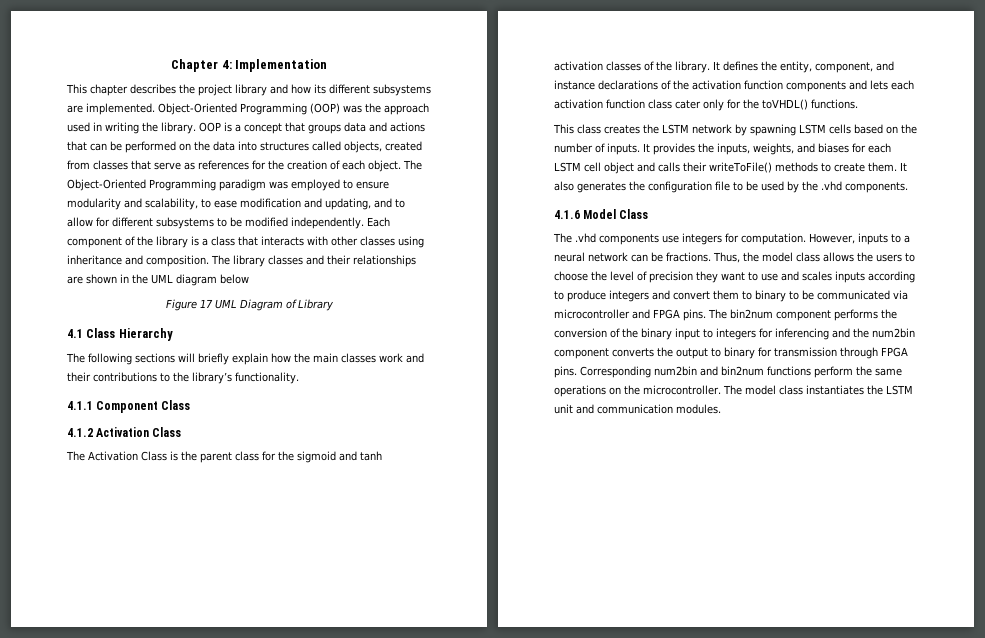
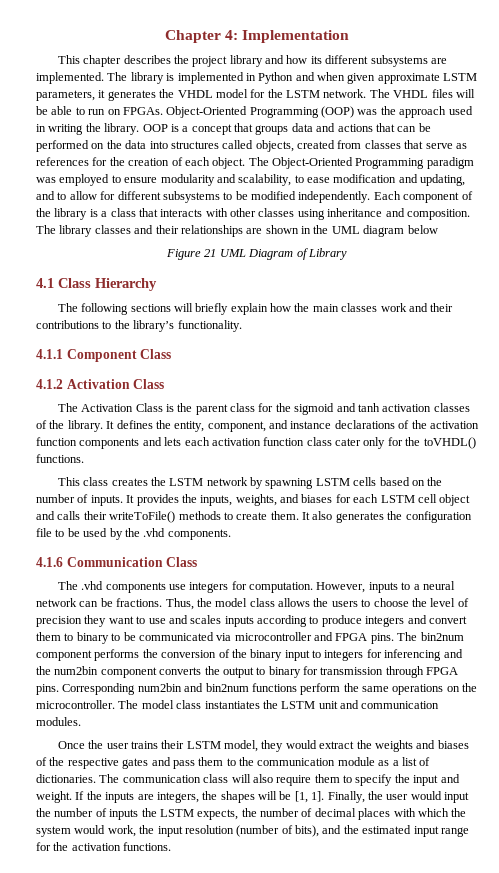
(155, 109) none -> [107,72,478,84] [36,89,475,101] [36,106,163,115] The library is implemented in Python and when given approximate LSTM parameters, it generates the VHDL model for the LSTM network. The VHDL files will be able to run on FPGAs.
[199,299,213,308] 17 -> [204,249,217,257] 21
[583,209,617,219] Model -> [66,557,163,567] Communication
(721, 409) none -> [57,740,469,752] [36,757,431,769] [36,774,460,786] [36,791,469,803] [36,808,467,820] [36,825,469,837] [36,842,172,851] // Once the user trains their LSTM model, they would extract the weights and biases of the respective gates and pass them to the communication module as a list of dictionaries. The communication class will also require them to specify the input and weight. If the inputs are integers, the shapes will be [1, 1]. Finally, the user would input the number of inputs the LSTM expects, the number of decimal places with which the system would work, the input resolution (number of bits), and the estimated input range for the activation functions.

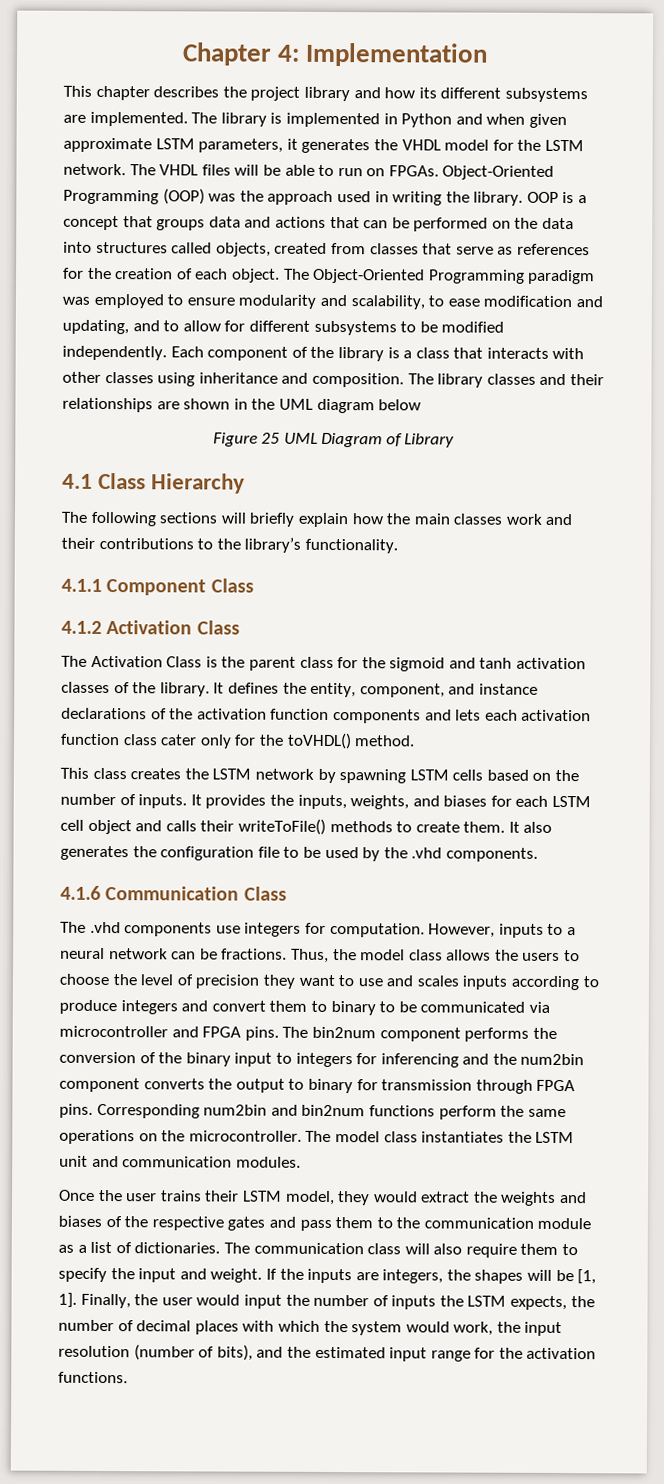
[204,249,217,257] 21 -> [261,432,281,444] 25
[36,454,84,463] functions. -> [354,735,416,747] method.

